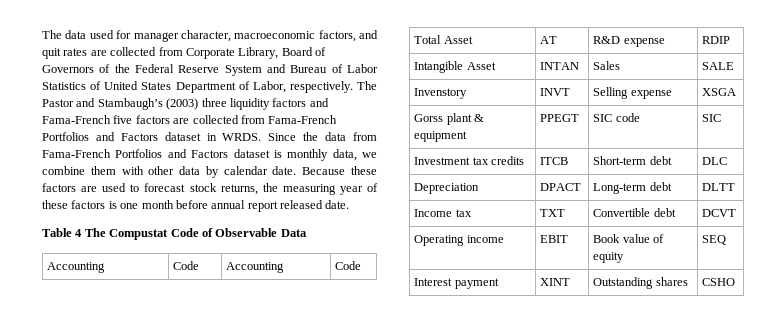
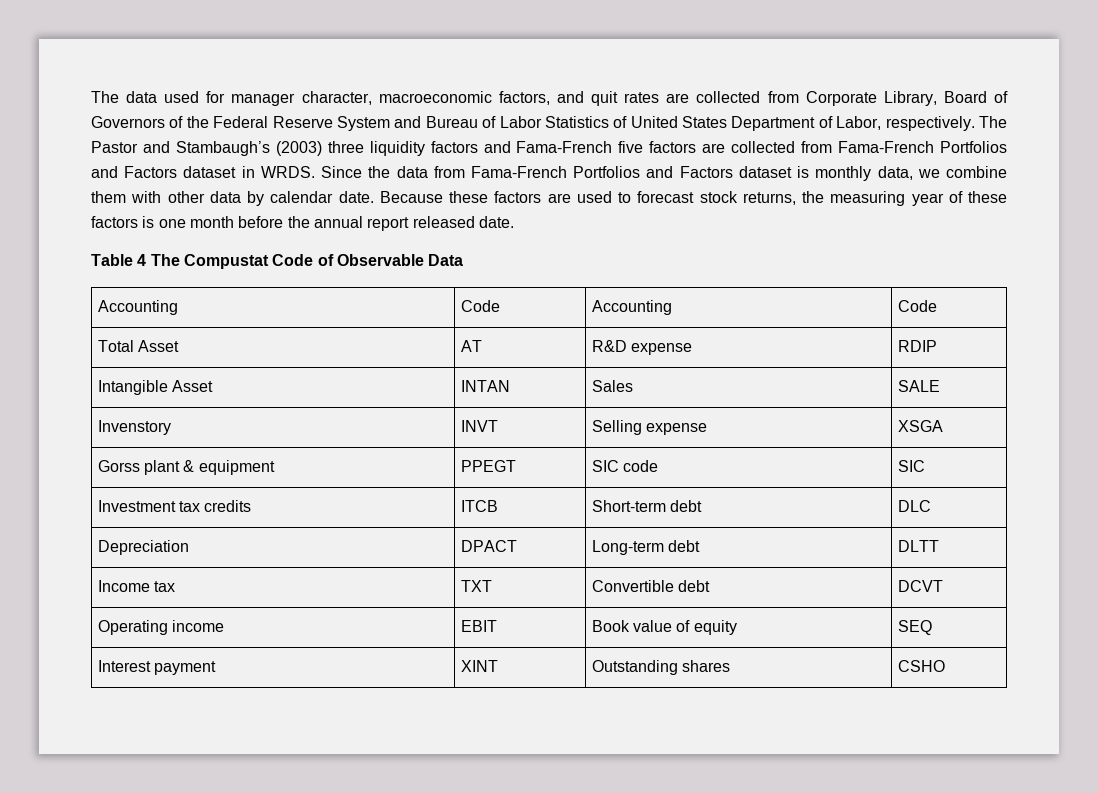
(208, 204) none -> [287,216,310,228] the

